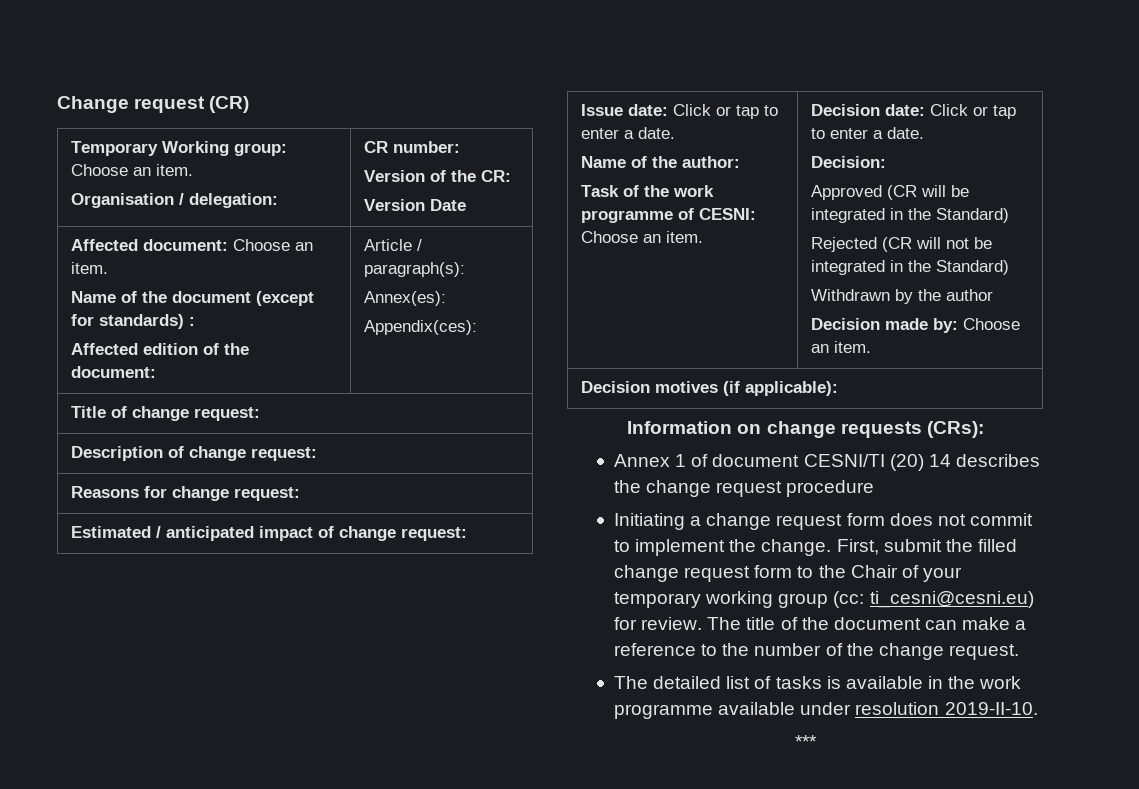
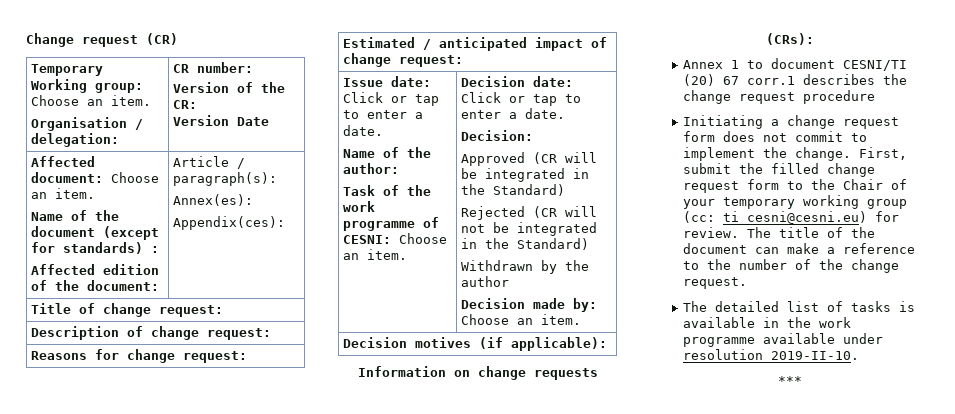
[691,454,709,467] of -> [746,60,763,69] to
[928,454,951,467] 14 -> [722,76,795,85] 67 corr.1

